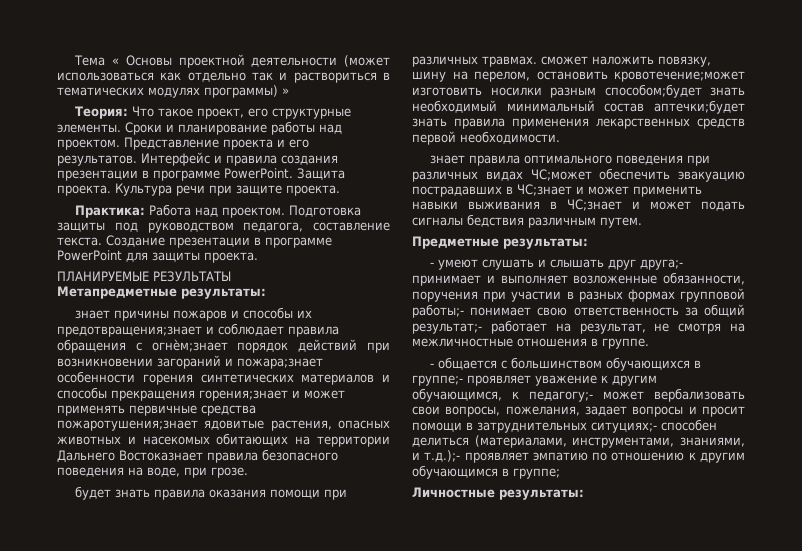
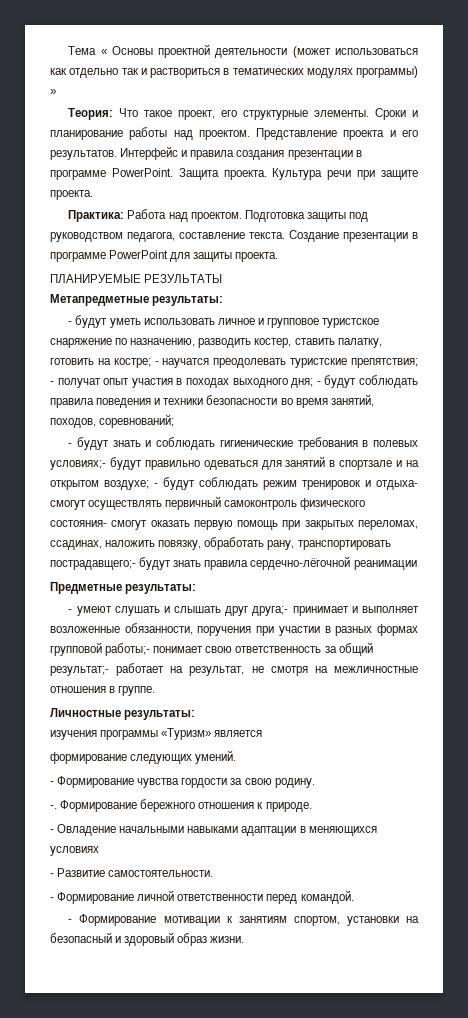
[75,307,313,321] [57,323,339,337] [57,339,391,353] [57,355,323,369] [57,371,390,385] [57,387,345,401] [57,405,256,416] [57,420,390,431] [57,433,390,447] [57,449,338,463] [57,467,248,478] [75,486,348,500] [412,56,711,67] [412,71,745,82] [412,84,745,98] [412,100,745,114] [412,118,745,129] [412,131,560,145] [430,155,711,166] [412,168,745,182] [412,184,702,197] [412,199,745,211] [412,214,642,228] знает причины пожаров и способы их предотвращения;знает и соблюдает правила обращения с огнѐм;знает порядок действий при возникновении загораний и пожара;знает особенности горения синтетических материалов и способы прекращения горения;знает и может применять первичные средства пожаротушения;знает ядовитые растения, опасных животных и насекомых обитающих на территории Дальнего Востоказнает правила безопасного поведения на воде, при грозе. // будет знать правила оказания помощи при различных травмах. сможет наложить повязку, шину на перелом, остановить кровотечение;может изготовить носилки разным способом;будет знать необходимый минимальный состав аптечки;будет знать правила применения лекарственных средств первой необходимости. // знает правила оптимального поведения при различных видах ЧС;может обеспечить эвакуацию пострадавших в ЧС;знает и может применить навыки выживания в ЧС;знает и может подать сигналы бедствия различным путем. -> [68,315,380,328] [50,338,382,348] [50,358,418,368] [50,375,418,388] [50,394,374,408] [50,414,175,428] [68,437,418,450] [50,456,419,470] [50,477,418,490] [50,496,366,510] [50,520,418,530] [50,537,391,550] [50,556,417,570] - будут уметь использовать личное и групповое туристское снаряжение по назначению, разводить костер, ставить палатку, готовить на костре; - научатся преодолевать туристские препятствия; - получат опыт участия в походах выходного дня; - будут соблюдать правила поведения и техники безопасности во время занятий, походов, соревнований; // - будут знать и соблюдать гигиенические требования в полевых условиях;- будут правильно одеваться для занятий в спортзале и на открытом воздухе; - будут соблюдать режим тренировок и отдыха- смогут осуществлять первичный самоконтроль физического состояния- смогут оказать первую помощь при закрытых переломах, ссадинах, наложить повязку, обработать рану, транспортировать пострадавщего;- будут знать правила сердечно-лёгочной реанимации
[430,357,702,371] [412,375,657,386] [412,388,745,402] [412,406,745,417] [412,419,717,433] [412,435,745,448] [412,450,745,463] [412,465,560,479] [412,487,584,500] - общается с большинством обучающихся в группе;- проявляет уважение к другим обучающимся, к педагогу;- может вербализовать свои вопросы, пожелания, задает вопросы и просит помощи в затруднительных ситуциях;- способен делиться (материалами, инструментами, знаниями, и т.д.);- проявляет эмпатию по отношению к другим обучающимся в группе; // Личностные результаты: -> [50,708,196,720] [50,728,263,740] [50,750,237,764] [50,776,315,788] [50,799,312,812] [50,824,377,836] [50,846,99,856] [50,868,214,877] [50,890,354,904] [68,914,419,926] [50,932,245,946] Личностные результаты: // изучения программы «Туризм» является // формирование следующих умений. // - Формирование чувства гордости за свою родину. // -. Формирование бережного отношения к природе. // - Овладение начальными навыками адаптации в меняющихся условиях // - Развитие самостоятельности. // - Формирование личной ответственности перед командой. // - Формирование мотивации к занятиям спортом, установки на безопасный и здоровый образ жизни.

